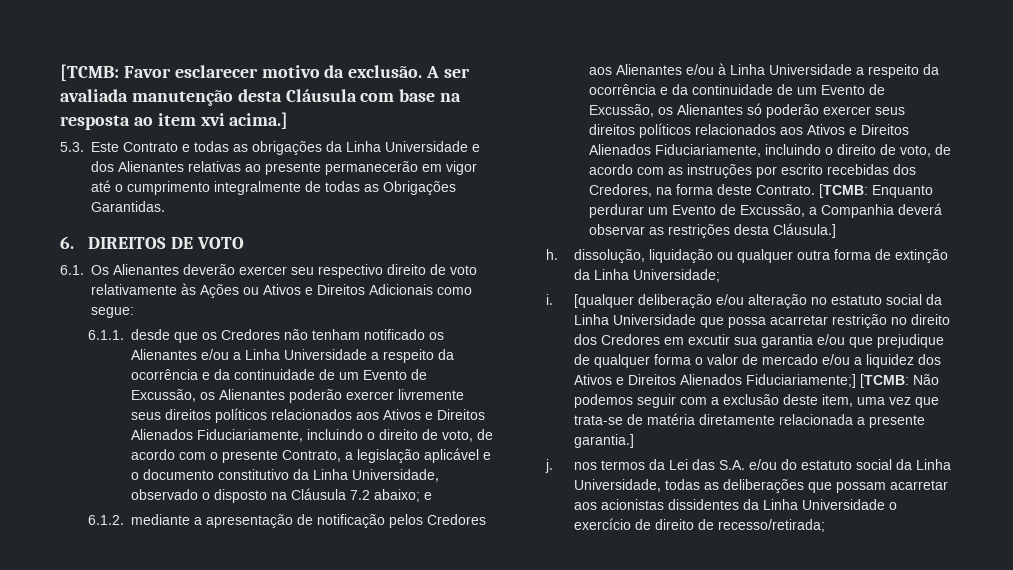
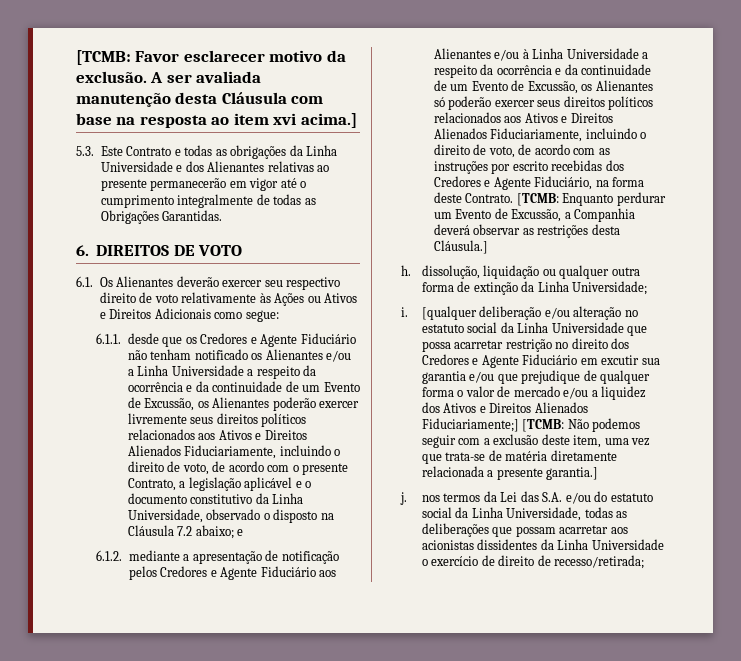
(280, 334) none -> [250,333,356,347] e Agente Fiduciário
(486, 519) none -> [210,566,316,580] e Agente Fiduciário
[588,184,652,197] Credores, -> [433,176,593,190] Credores e Agente Fiduciário,
(660, 339) none -> [472,354,578,368] e Agente Fiduciário

